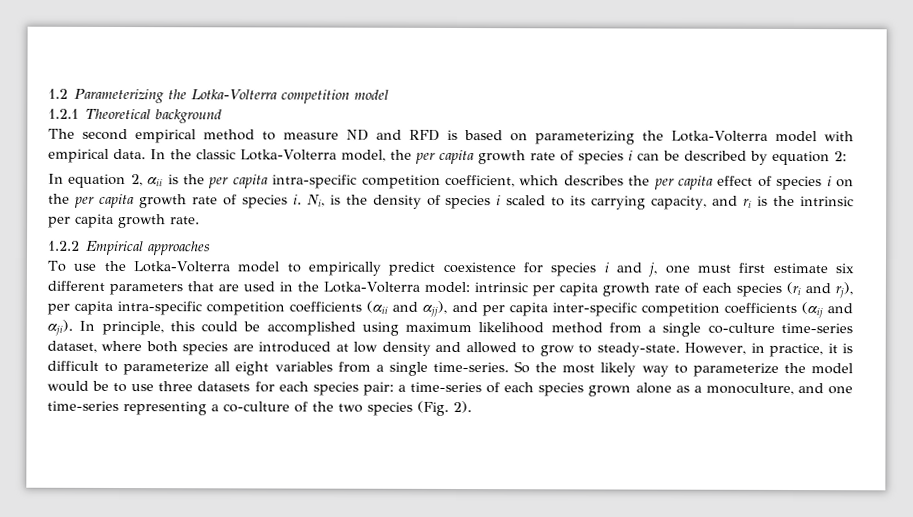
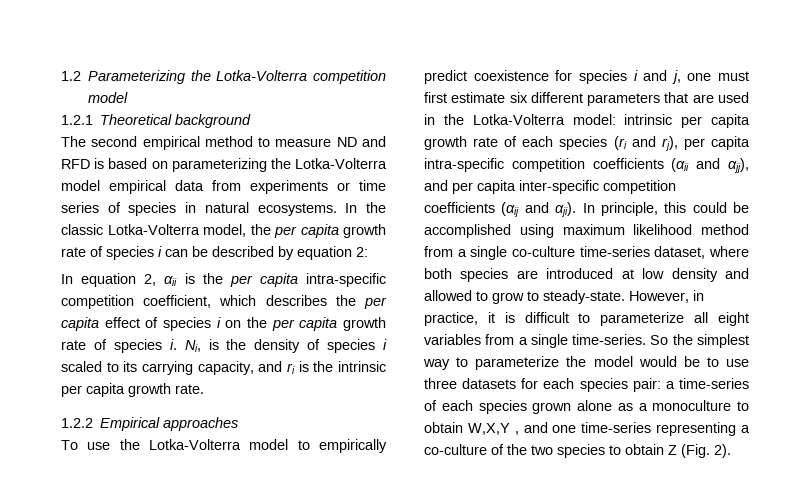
[824,131,854,142] [48,148,146,163] with empirical data. -> [109,180,386,194] [61,202,337,216] empirical data from experiments or time series of species in natural ecosystems.
[562,362,637,377] most likely -> [697,334,749,348] simplest
[705,382,794,396] monoculture, -> [652,400,749,411] [424,422,519,435] monoculture to obtain W,X,Y ,
(413, 408) none -> [609,444,677,455] to obtain Z

